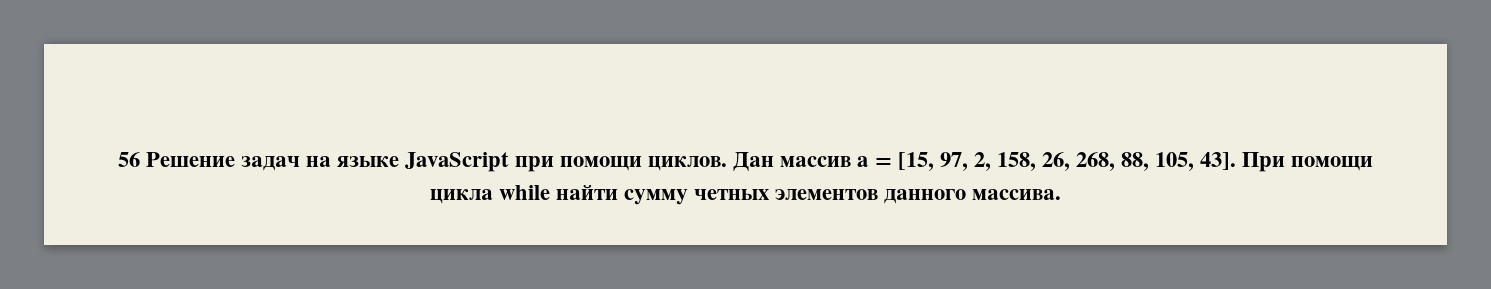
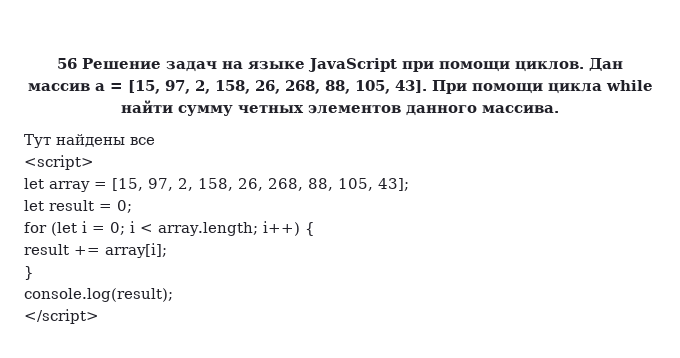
(1062, 194) none -> [24,134,155,148] [24,155,94,170] [24,178,409,192] [24,200,132,213] [24,221,315,236] [24,243,167,258] [24,266,34,280] [24,288,173,302] [24,309,99,324] // Тут найдены все // <script> // let array = [15, 97, 2, 158, 26, 268, 88, 105, 43]; // let result = 0; // for (let i = 0; i < array.length; i++) { // result += array[i]; // } // console.log(result); // </script>

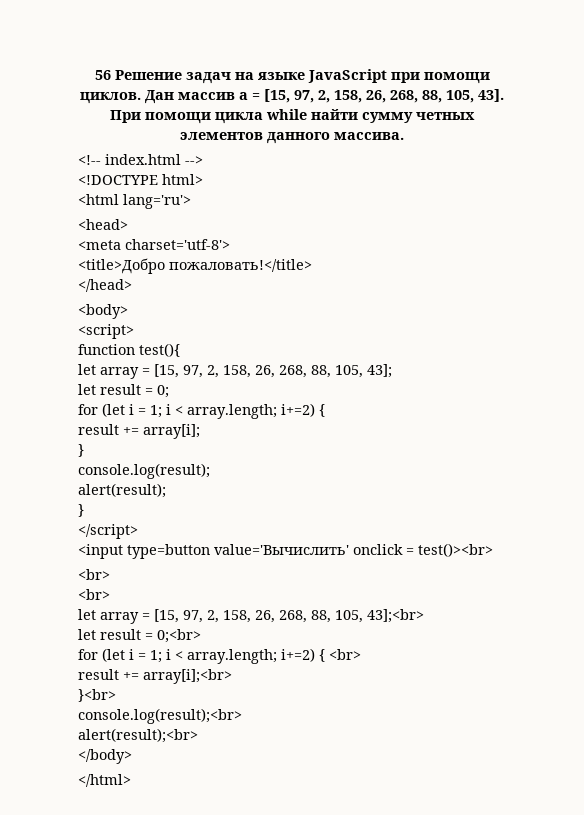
[24,134,155,148] Тут найдены все -> [78,154,203,165] [78,174,203,185] [78,194,191,209] [78,219,128,230] [78,239,230,250] [78,258,312,274] [78,279,132,292] [78,304,128,319] <!-- index.html --> // <!DOCTYPE html> // <html lang='ru'> // <head> // <meta charset='utf-8'> // <title>Добро пожаловать!</title> // </head> // <body>
(94, 162) none -> [78,343,180,357] // function test(){
[110,221,300,236] 0; i < array.length; i++) -> [150,403,315,419] 1; i < array.length; i+=2)
(173, 295) none -> [78,483,166,498] [78,504,84,517] // alert(result); // }
(99, 316) none -> [78,543,493,559] [78,569,110,580] [78,589,110,600] [78,609,424,624] [78,629,201,643] [78,648,361,664] [78,669,232,684] [78,689,116,702] [78,708,242,724] [78,728,198,743] [78,749,132,764] [78,774,131,787] // <input type=button value='Вычислить' onclick = test()><br> // <br> // <br> // let array = [15, 97, 2, 158, 26, 268, 88, 105, 43];<br> // let result = 0;<br> // for (let i = 1; i < array.length; i+=2) { <br> // result += array[i];<br> // }<br> // console.log(result);<br> // alert(result);<br> // </body> // </html>

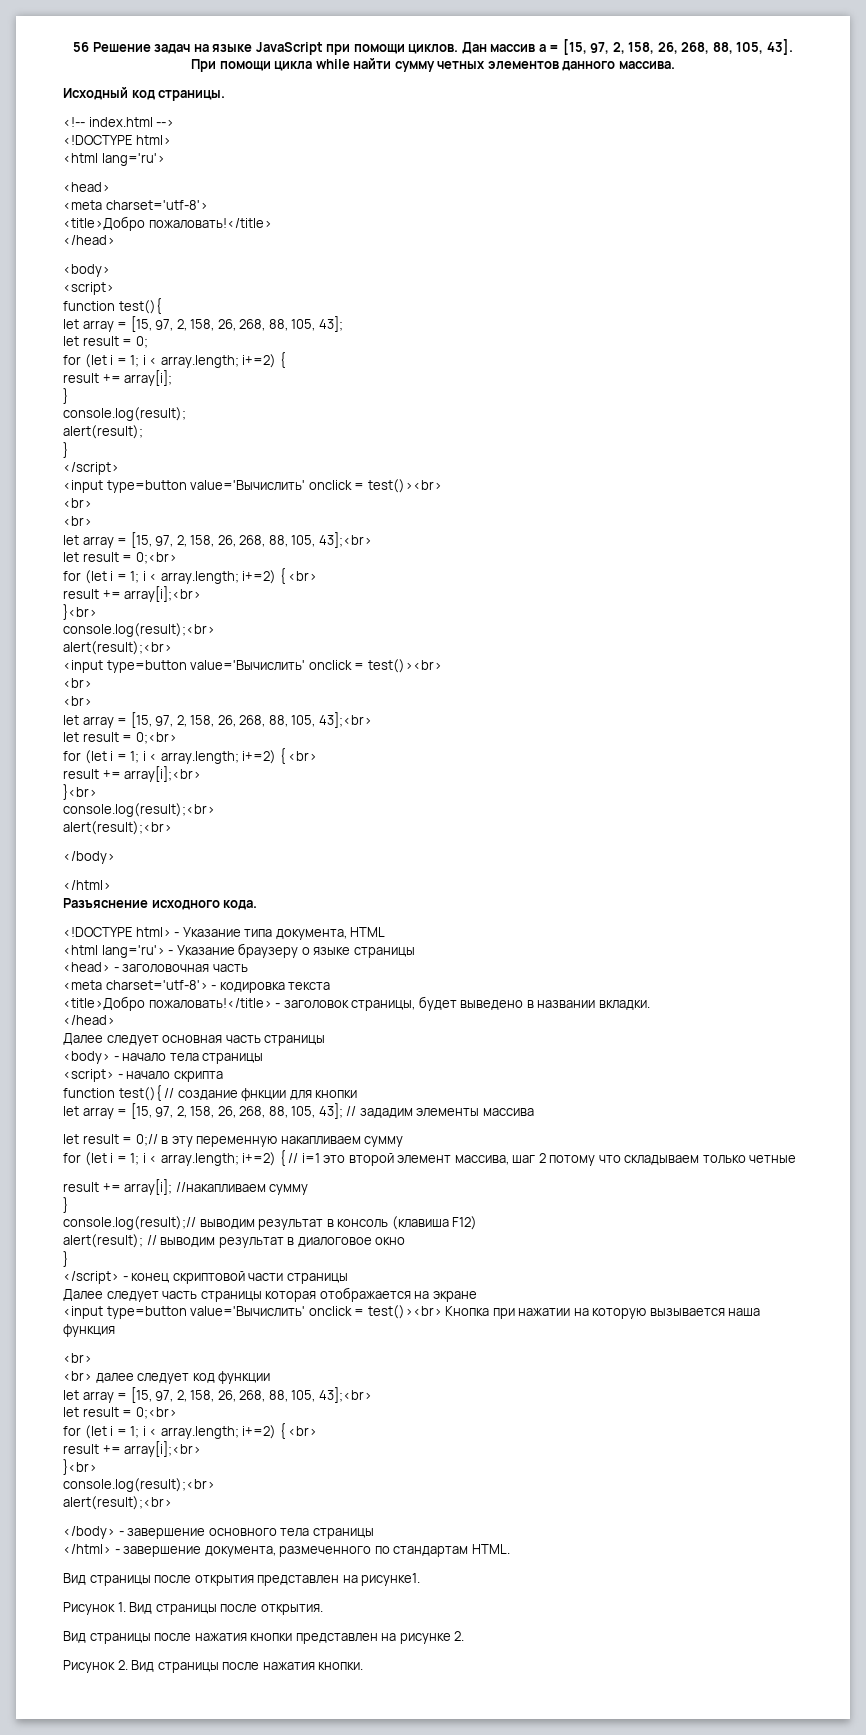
(404, 136) none -> [63,87,226,101] // Исходный код страницы.
[78,749,132,764] [78,774,131,787] </body> // </html> -> [63,659,442,673] [63,678,92,688] [63,696,92,706] [63,712,372,728] [63,732,177,744] [63,748,318,764] [63,766,202,782] [63,784,97,800] [63,803,215,817] [63,821,172,835] [63,851,115,864] [63,880,111,890] [63,898,258,910] [63,927,386,940] [63,943,415,958] [63,962,248,973] [63,980,331,993] [63,996,650,1011] [63,1015,115,1025] [63,1033,326,1046] [63,1051,264,1064] [63,1069,223,1082] [63,1085,358,1101] [63,1103,534,1119] [63,1134,404,1147] [63,1150,797,1166] [63,1179,309,1195] [63,1197,68,1213] [63,1216,478,1230] [63,1234,406,1248] [63,1251,68,1267] [63,1271,348,1284] [63,1287,477,1302] [63,1305,761,1319] [63,1324,115,1337] [63,1353,92,1363] [63,1371,271,1384] [63,1387,372,1403] [63,1407,177,1419] [63,1423,318,1439] [63,1441,202,1457] [63,1459,97,1475] [63,1478,215,1492] [63,1496,172,1510] [63,1526,374,1539] [63,1544,510,1557] [63,1573,421,1586] [63,1602,323,1615] [63,1631,465,1644] [63,1660,364,1673] <input type=button value='Вычислить' onclick = test()><br> // <br> // <br> // let array = [15, 97, 2, 158, 26, 268, 88, 105, 43];<br> // let result = 0;<br> // for (let i = 1; i < array.length; i+=2) { <br> // result += array[i];<br> // }<br> // console.log(result);<br> // alert(result);<br> // </body> // </html> // Разъяснение исходного кода. // <!DOCTYPE html> - Указание типа документа, HTML // <html lang='ru'> - Указание браузеру о языке страницы // <head> - заголовочная часть // <meta charset='utf-8'> - кодировка текста // <title>Добро пожаловать!</title> - заголовок страницы, будет выведено в названии вкладки. // </head> // Далее следует основная часть страницы // <body> - начало тела страницы // <script> - начало скрипта // function test(){ // создание фнкции для кнопки // let array = [15, 97, 2, 158, 26, 268, 88, 105, 43]; // зададим элементы массива // let result = 0;// в эту переменную накапливаем сумму // for (let i = 1; i < array.length; i+=2) { // i=1 это второй элемент массива, шаг 2 потому что складываем только четные // result += array[i]; //накапливаем сумму // } // console.log(result);// выводим результат в консоль (клавиша F12) // alert(result); // выводим результат в диалоговое окно // } // </script> - конец скриптовой части страницы // Далее следует часть страницы которая отображается на экране // <input type=button value='Вычислить' onclick = test()><br> Кнопка при нажатии на которую вызывается наша функция // <br> // <br> далее следует код функции // let array = [15, 97, 2, 158, 26, 268, 88, 105, 43];<br> // let result = 0;<br> // for (let i = 1; i < array.length; i+=2) { <br> // result += array[i];<br> // }<br> // console.log(result);<br> // alert(result);<br> // </body> - завершение основного тела страницы // </html> - завершение документа, размеченного по стандартам HTML. // Вид страницы после открытия представлен на рисунке1. // Рисунок 1. Вид страницы после открытия. // Вид страницы после нажатия кнопки представлен на рисунке 2. // Рисунок 2. Вид страницы после нажатия кнопки.

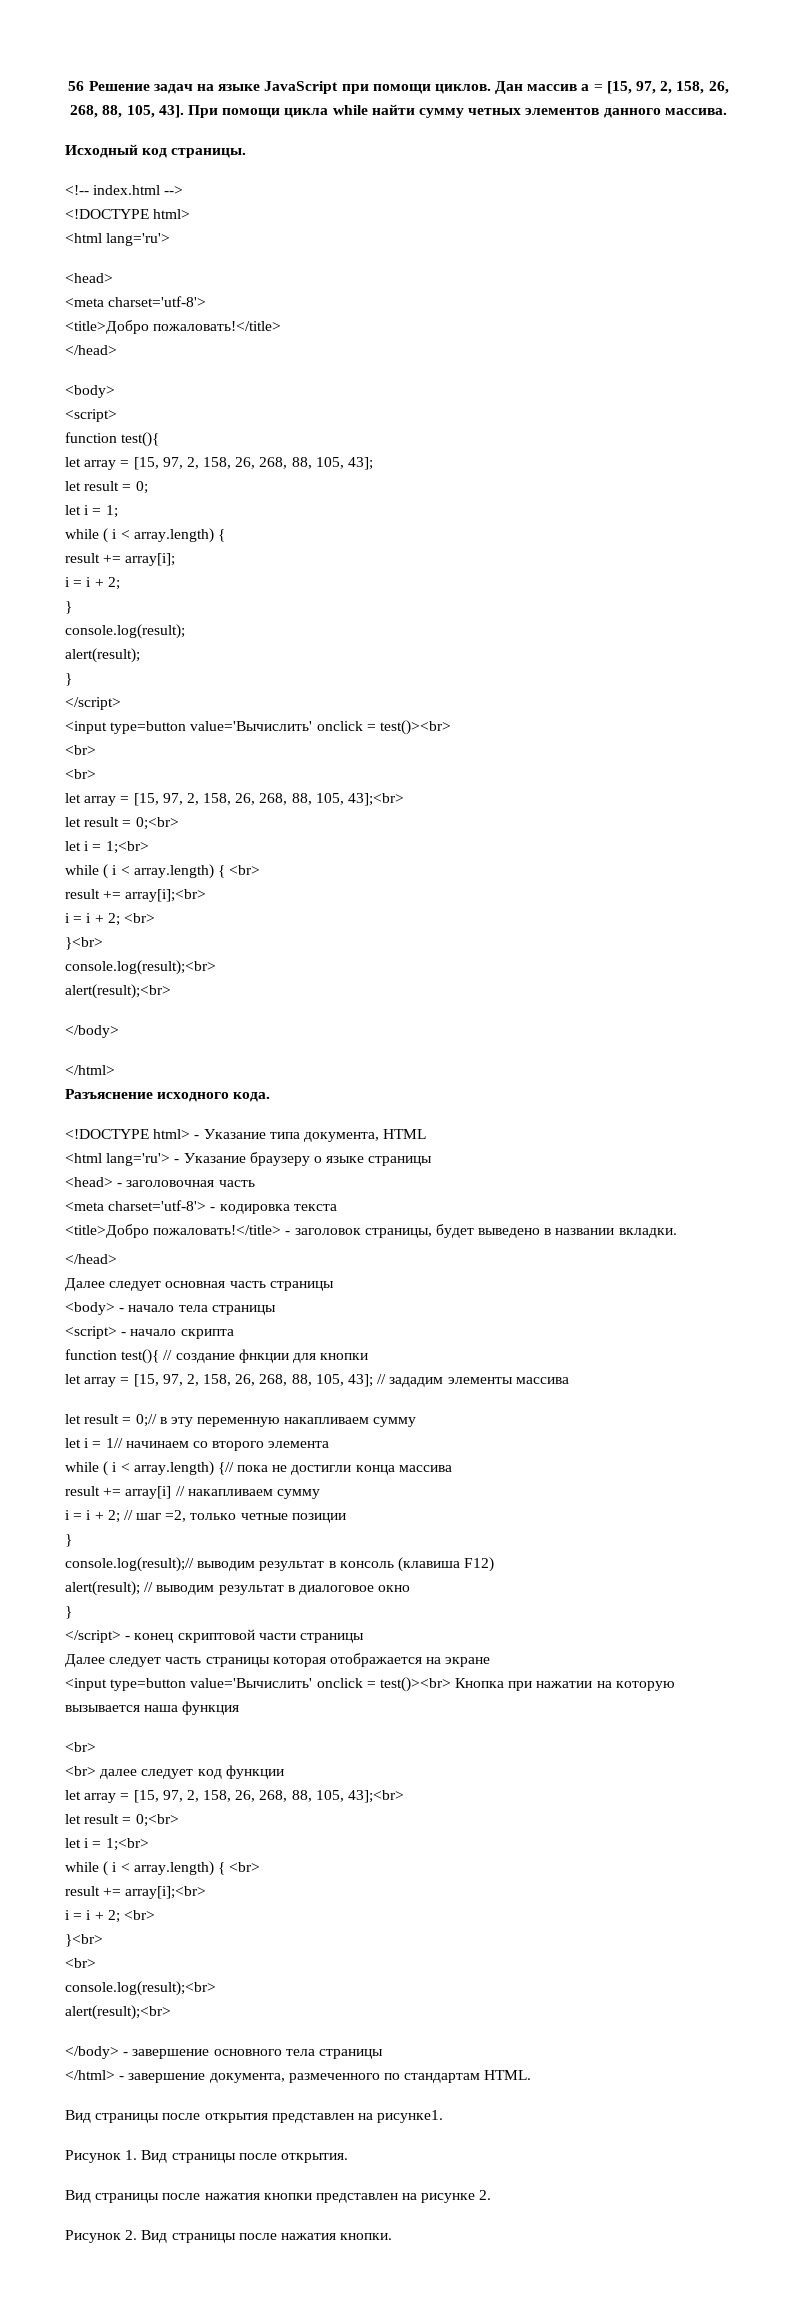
[63,354,277,368] for (let i = 1; i < array.length; i+=2) -> [65,505,118,518] [65,528,214,543] let i = 1; // while ( i < array.length)
(173, 378) none -> [65,577,120,590] // i = i + 2;
[63,568,318,584] [63,586,202,602] [63,604,97,620] [63,623,215,637] [63,641,172,655] [63,659,442,673] [63,678,92,688] [63,696,92,706] [63,712,372,728] [63,732,177,744] [63,748,318,764] [63,766,202,782] for (let i = 1; i < array.length; i+=2) { <br> // result += array[i];<br> // }<br> // console.log(result);<br> // alert(result);<br> // <input type=button value='Вычислить' onclick = test()><br> // <br> // <br> // let array = [15, 97, 2, 158, 26, 268, 88, 105, 43];<br> // let result = 0;<br> // for (let i = 1; i < array.length; i+=2) { <br> // result += array[i];<br> -> [65,841,149,854] [65,864,261,879] [65,889,207,902] [65,913,155,926] let i = 1;<br> // while ( i < array.length) { <br> // result += array[i];<br> // i = i + 2; <br>
[63,1150,797,1166] [63,1179,309,1195] for (let i = 1; i < array.length; i+=2) { // i=1 это второй элемент массива, шаг 2 потому что складываем только четные // result += array[i]; //накапливаем сумму -> [65,1438,330,1451] [65,1461,452,1476] [65,1486,320,1499] [65,1510,346,1523] let i = 1// начинаем со второго элемента // while ( i < array.length) {// пока не достигли конца массива // result += array[i] // накапливаем сумму // i = i + 2; // шаг =2, только четные позиции
[63,1423,318,1439] [63,1441,202,1457] [63,1459,97,1475] for (let i = 1; i < array.length; i+=2) { <br> // result += array[i];<br> // }<br> -> [65,1838,149,1851] [65,1861,261,1876] [65,1886,207,1899] [65,1910,155,1923] [65,1934,103,1947] [65,1958,96,1968] let i = 1;<br> // while ( i < array.length) { <br> // result += array[i];<br> // i = i + 2; <br> // }<br> // <br>

